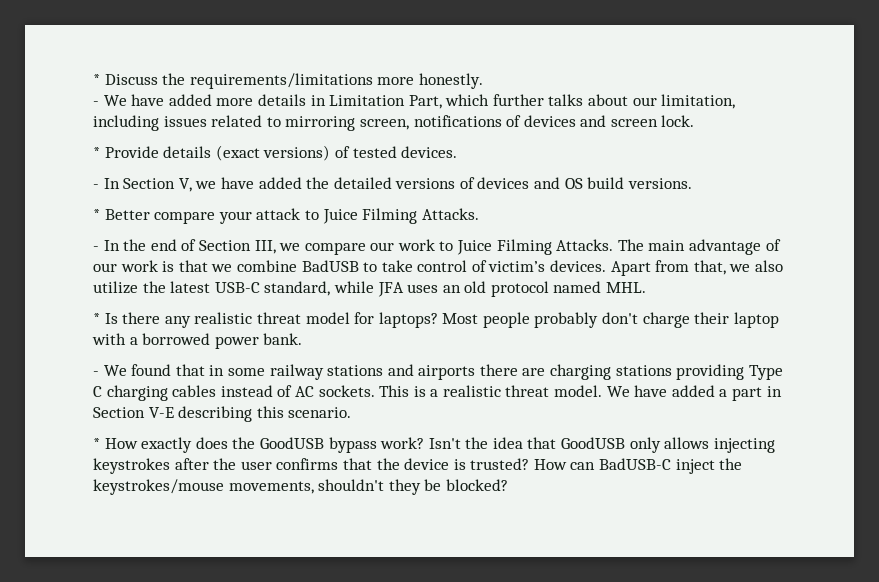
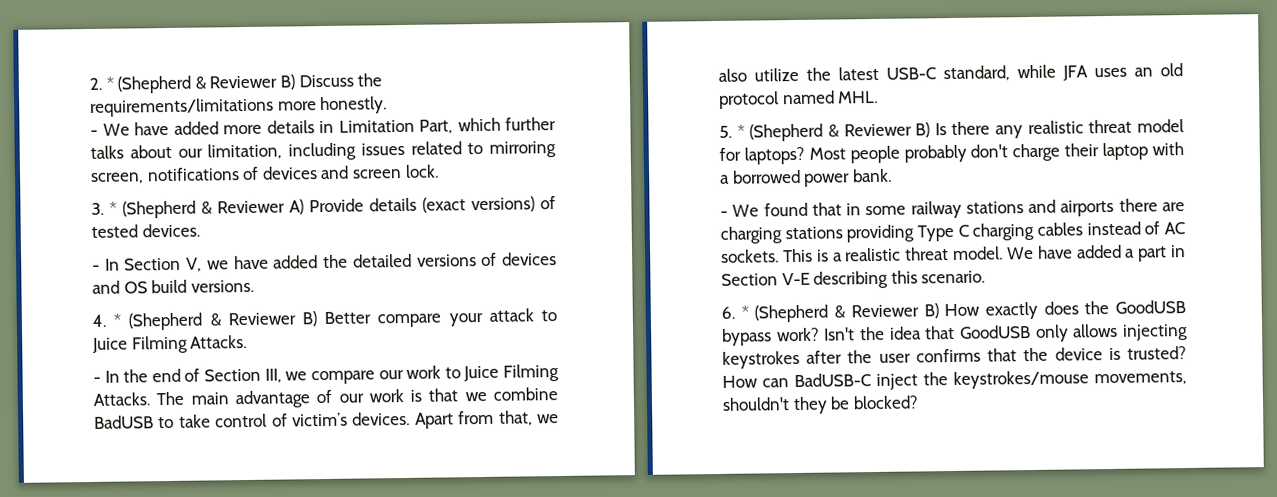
[93,74,100,85] * -> [89,74,295,94] 2. * (Shepherd & Reviewer B)
[93,147,100,158] * -> [91,199,304,219] 3. * (Shepherd & Reviewer A)
[93,209,100,220] * -> [92,311,317,331] 4. * (Shepherd & Reviewer B)
[93,313,100,324] * -> [719,122,931,142] 5. * (Shepherd & Reviewer B)
[93,438,100,449] * -> [721,303,939,323] 6. * (Shepherd & Reviewer B)

